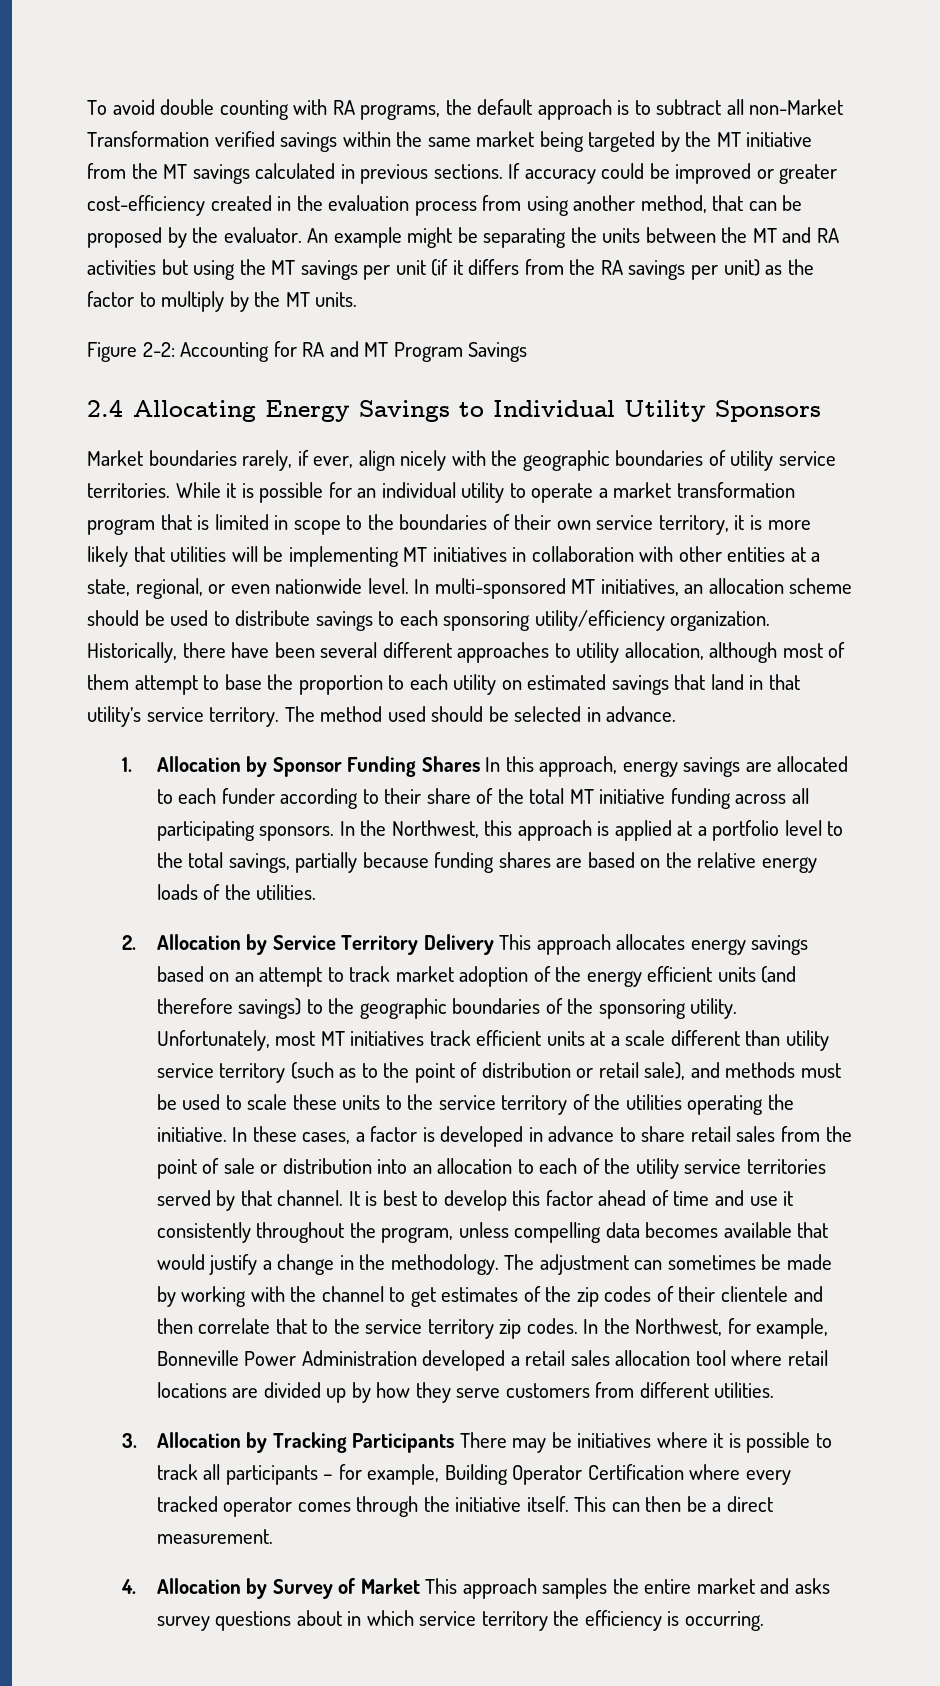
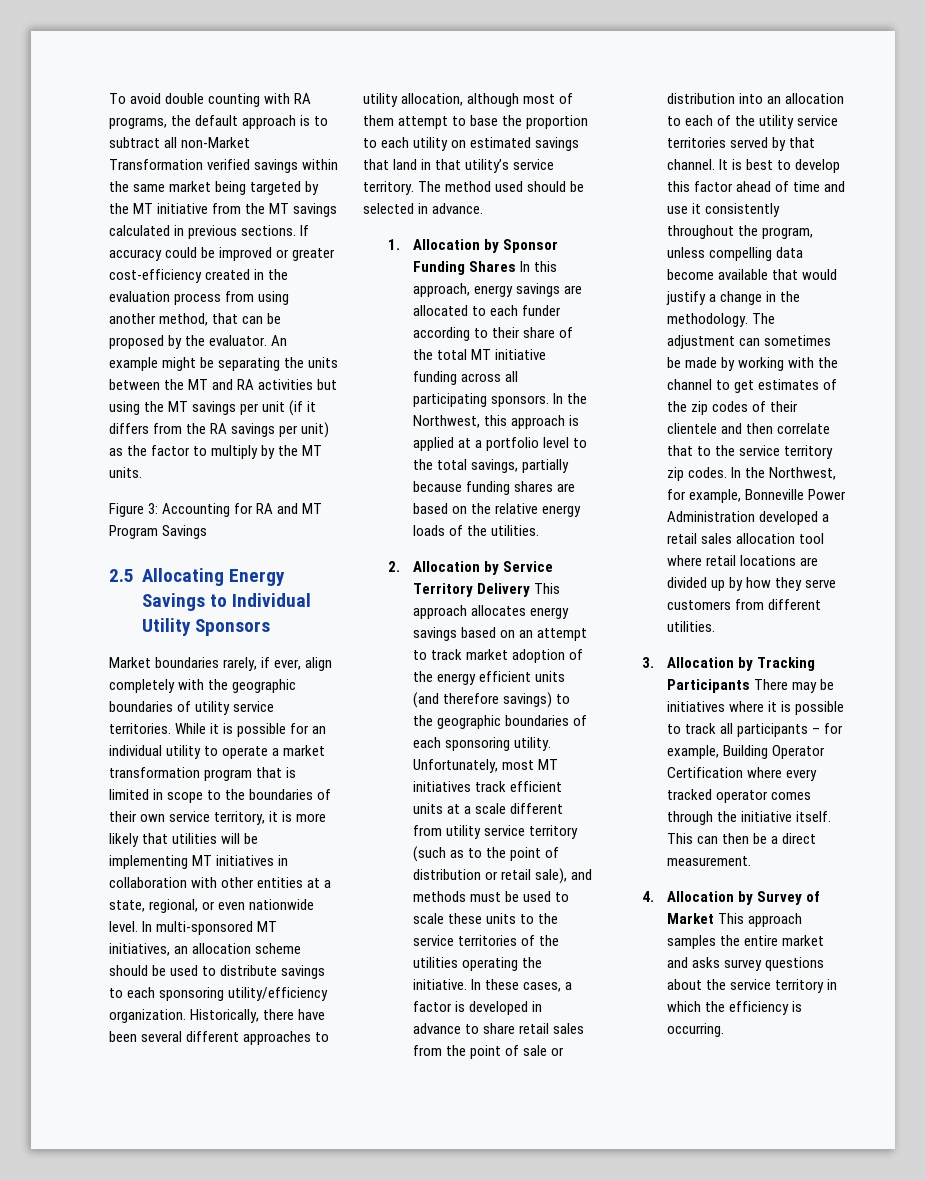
[142,342,175,357] 2-2: -> [148,503,159,514] 3:
[87,399,123,417] 2.4 -> [109,569,134,582] 2.5
[400,450,447,471] nicely -> [109,679,175,693] completely
[567,998,594,1014] the -> [413,737,442,748] each
[745,1030,781,1046] than -> [413,825,443,836] from
[501,1095,568,1115] territory -> [458,935,518,946] territories
[645,1222,719,1238] becomes -> [667,269,715,280] become
[347,1610,548,1631] in which service territory -> [706,979,838,993] [667,1001,702,1012] the service territory in which

